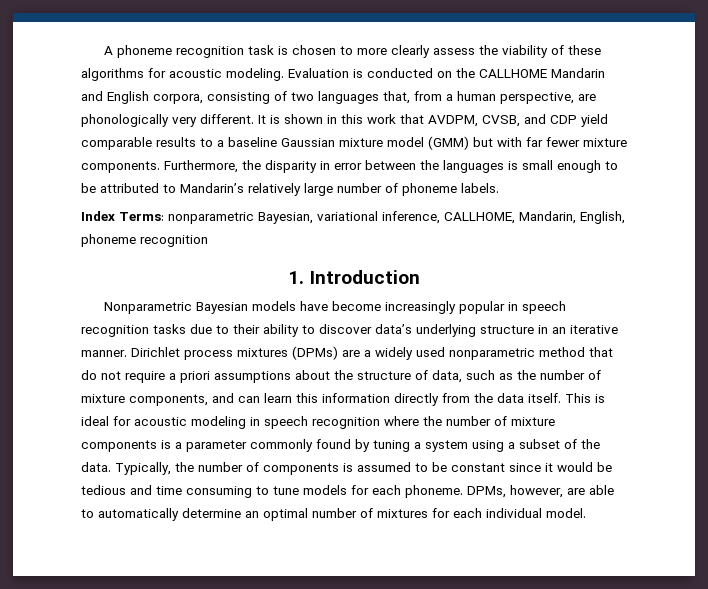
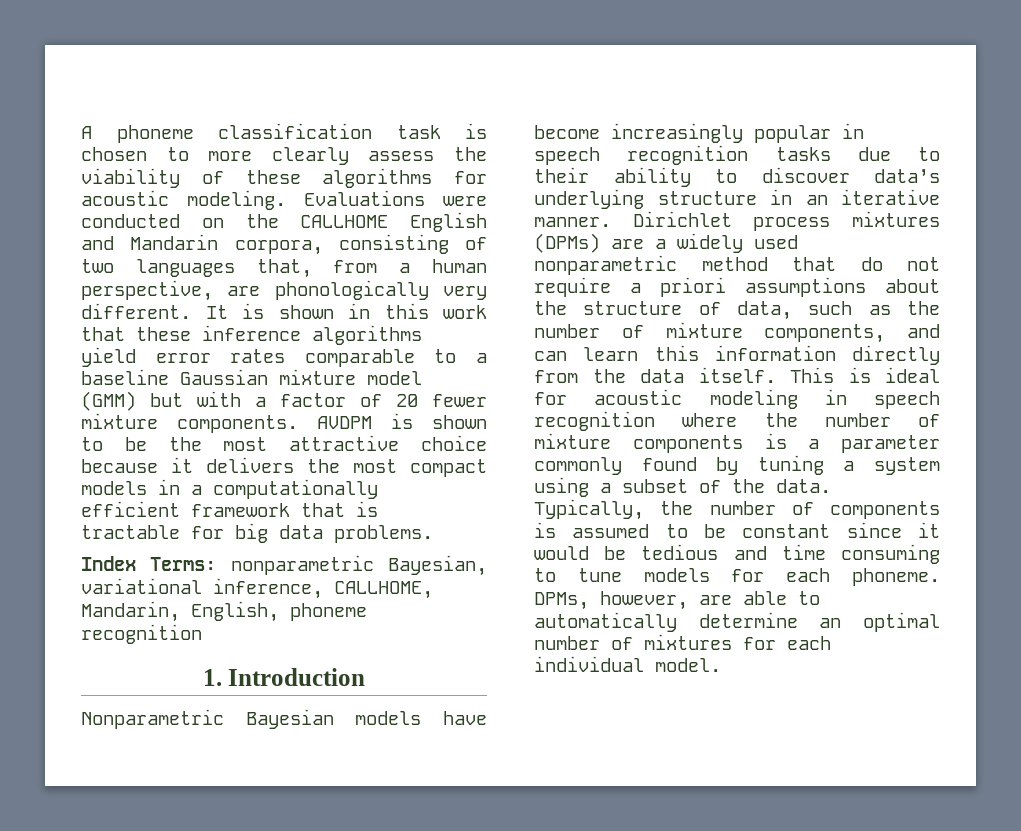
[175,46,244,58] recognition -> [218,123,372,139] classification
[288,68,363,78] Evaluation is -> [304,190,487,206] Evaluations were
[551,68,605,78] [81,91,149,104] Mandarin and English -> [410,212,487,232] [81,234,219,250] English and Mandarin
[428,114,608,127] [81,137,196,150] AVDPM, CVSB, and CDP yield comparable results -> [136,325,422,345] [81,347,415,367] these inference algorithms yield error rates comparable
[526,137,627,147] [81,160,618,173] [81,183,499,196] far fewer mixture components. Furthermore, the disparity in error between the languages is small enough to be attributed to Mandarin’s relatively large number of phoneme labels. -> [255,393,487,407] [81,413,487,433] [81,435,488,451] [81,457,487,477] [81,479,378,499] [81,501,378,517] [81,523,433,543] a factor of 20 fewer mixture components. AVDPM is shown to be the most attractive choice because it delivers the most compact models in a computationally efficient framework that is tractable for big data problems.

